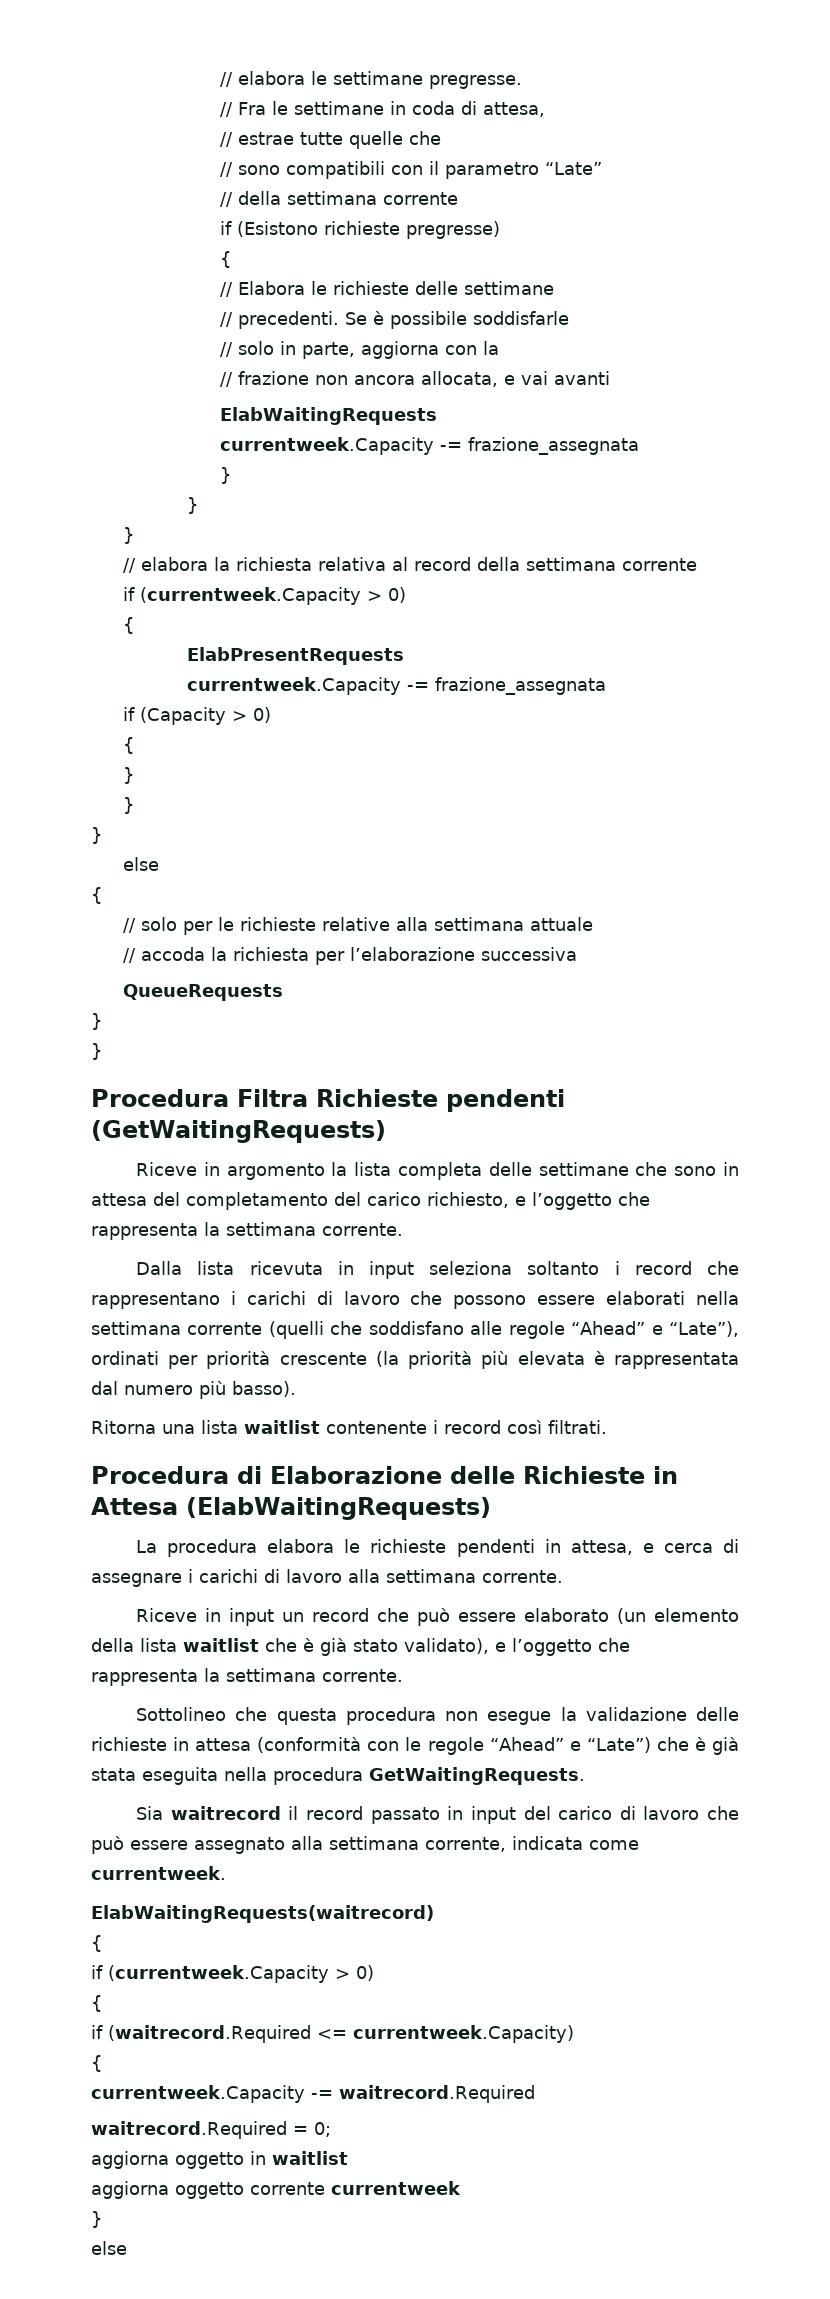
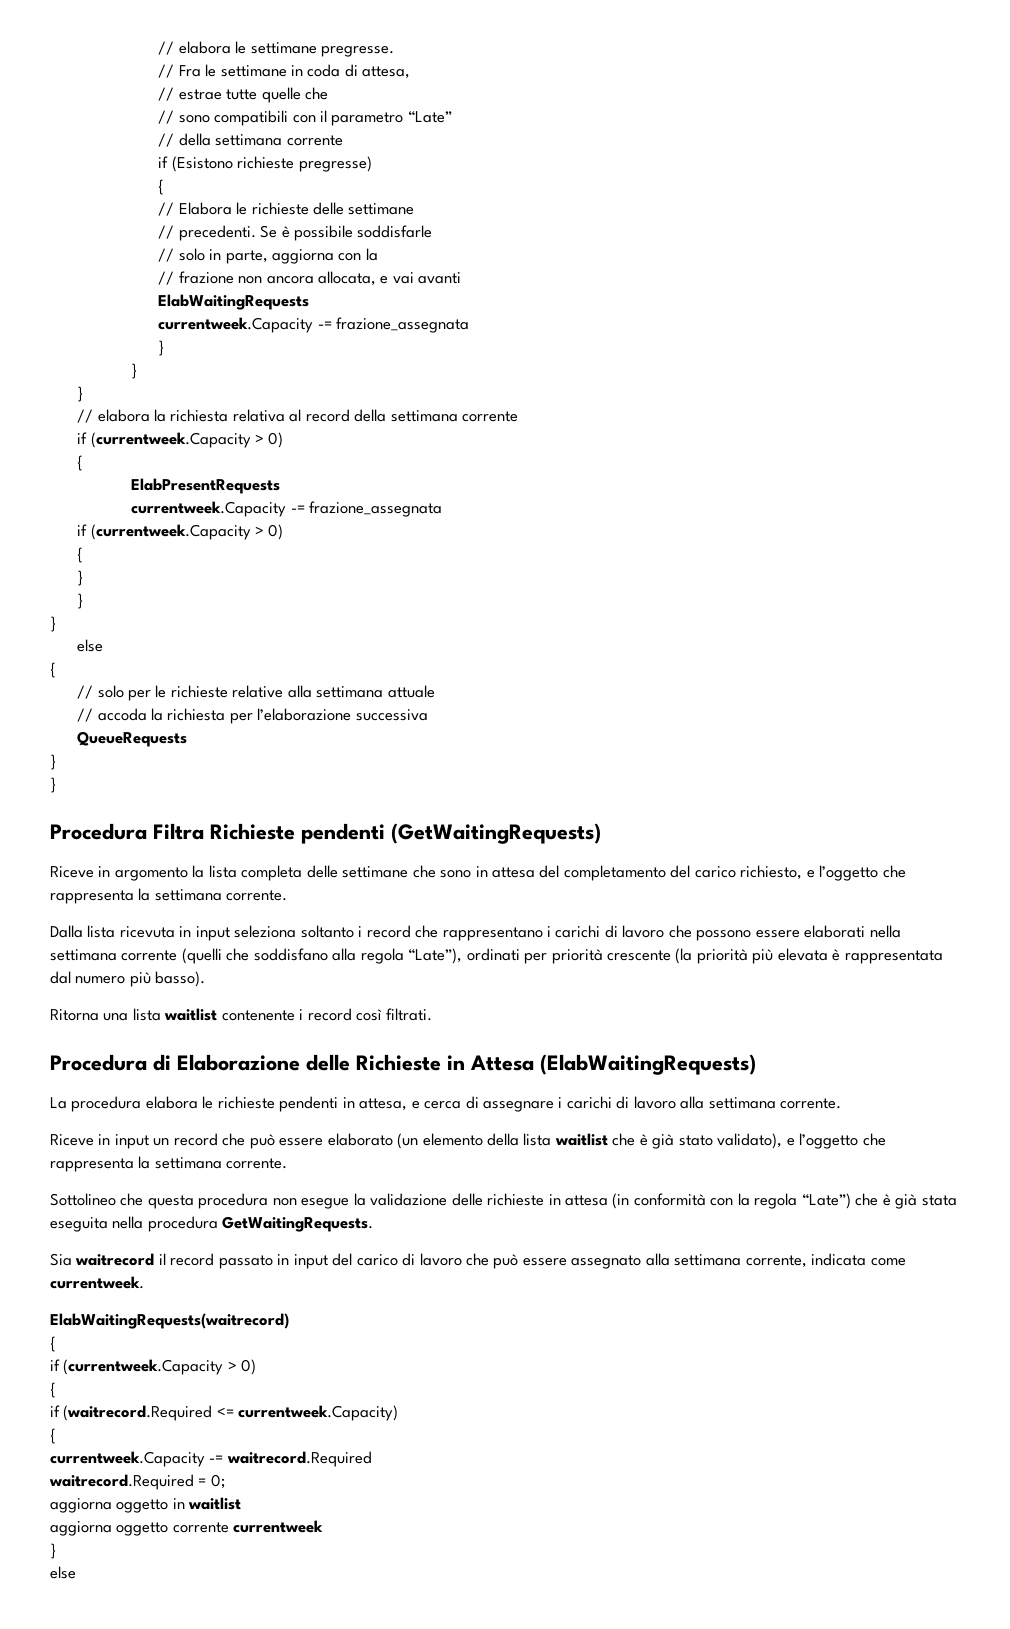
[140,707,227,725] (Capacity -> [90,524,251,540] (currentweek.Capacity
[470,1321,663,1339] alle regole “Ahead” e -> [332,948,404,964] alla regola
[257,1737,581,1755] (conformità con le regole “Ahead” e -> [612,1193,798,1209] (in conformità con la regola

